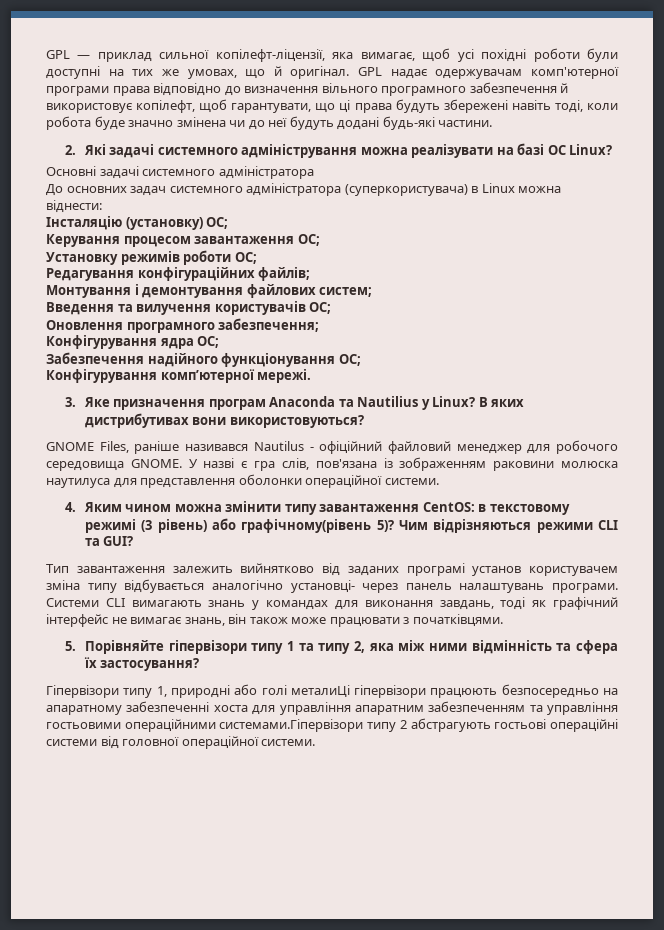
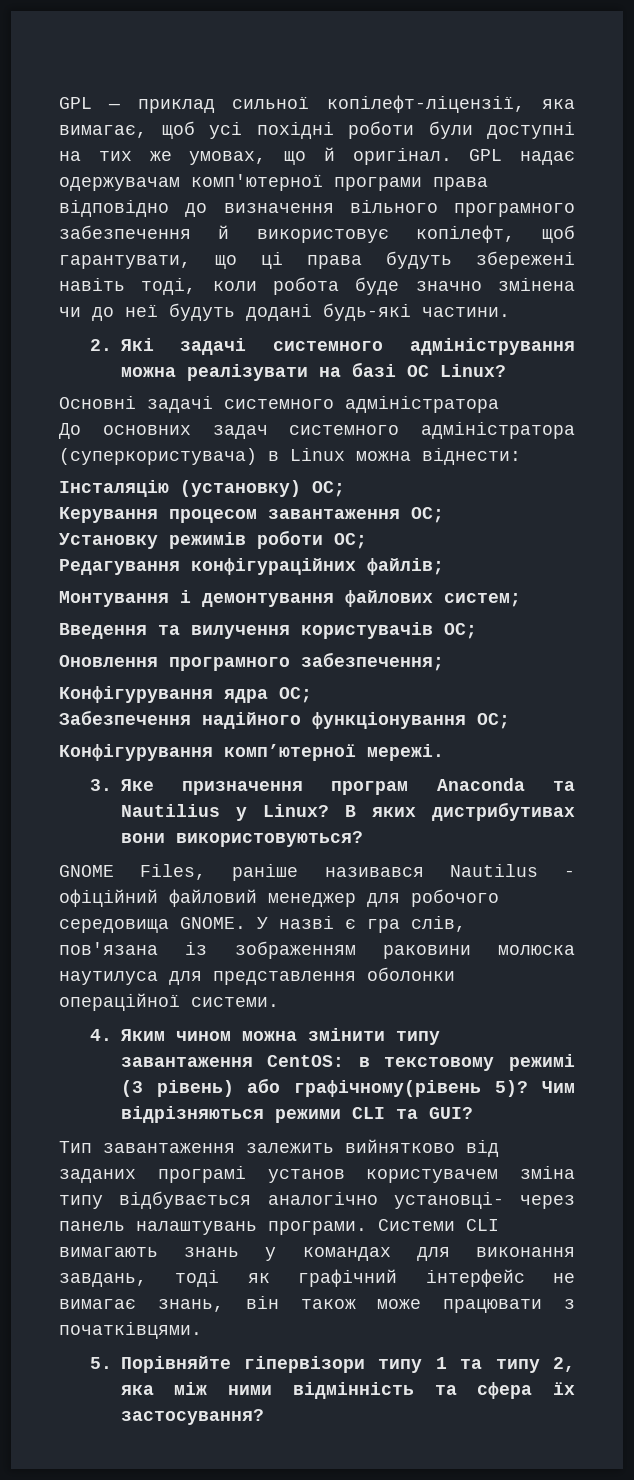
[46,684,618,698] [46,701,618,715] [46,718,618,732] [46,736,316,749] // Гіпервізори типу 1, природні або голі металиЦі гіпервізори працюють безпосередньо на апаратному забезпеченні хоста для управління апаратним забезпеченням та управління гостьовими операційними системами.Гіпервізори типу 2 абстрагують гостьові операційні системи від головної операційної системи. -> (264, 1417) none

